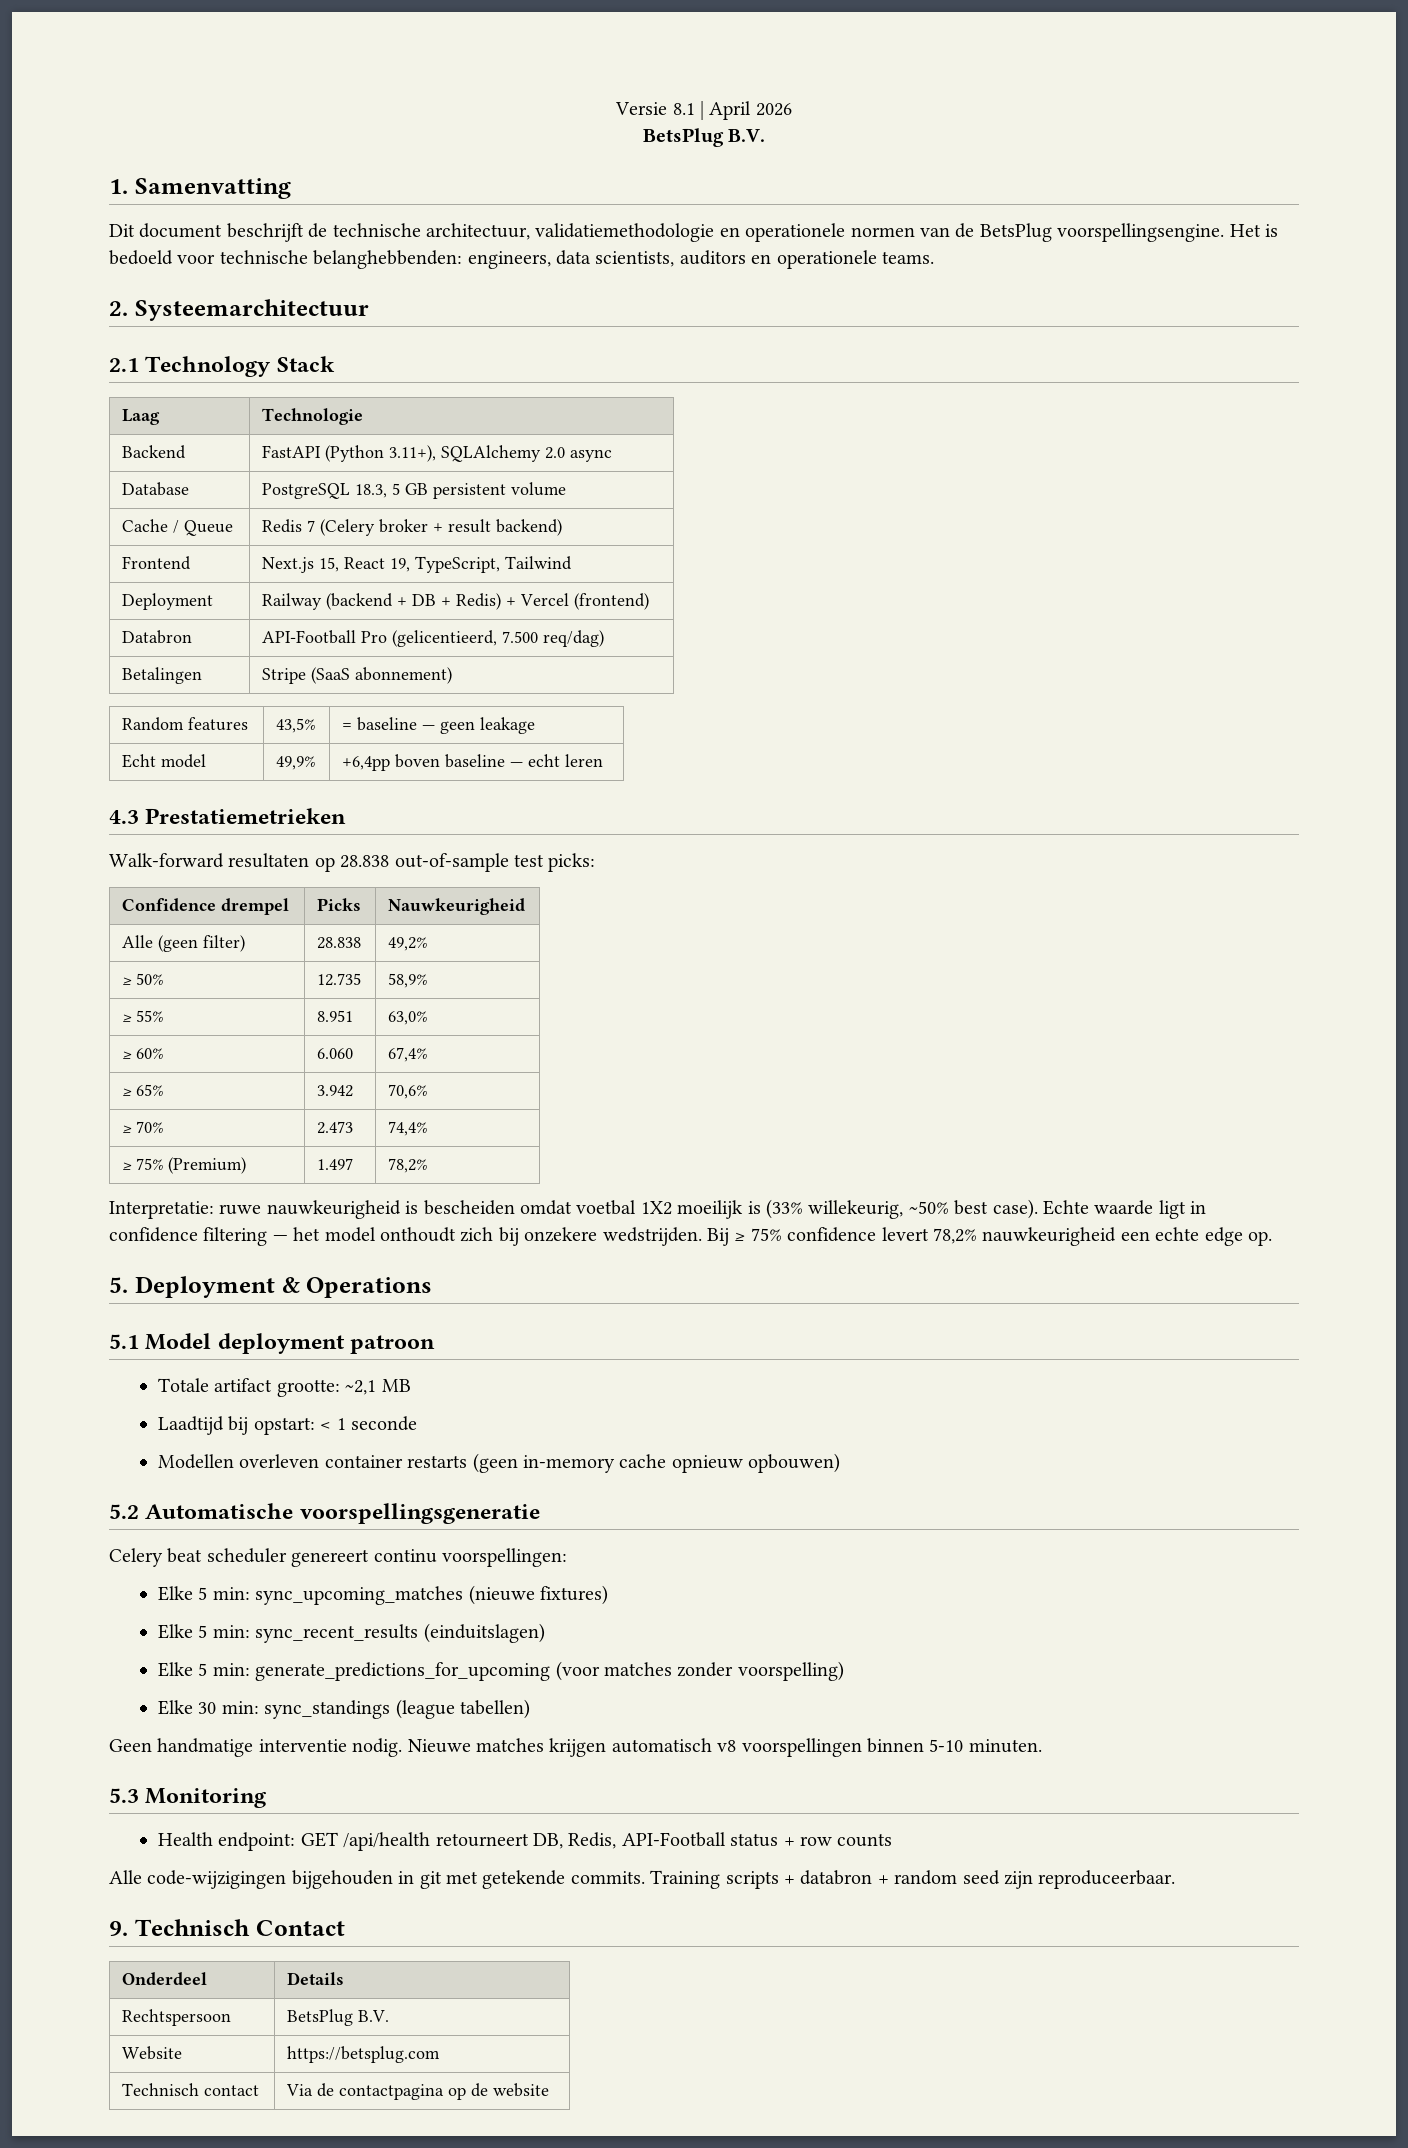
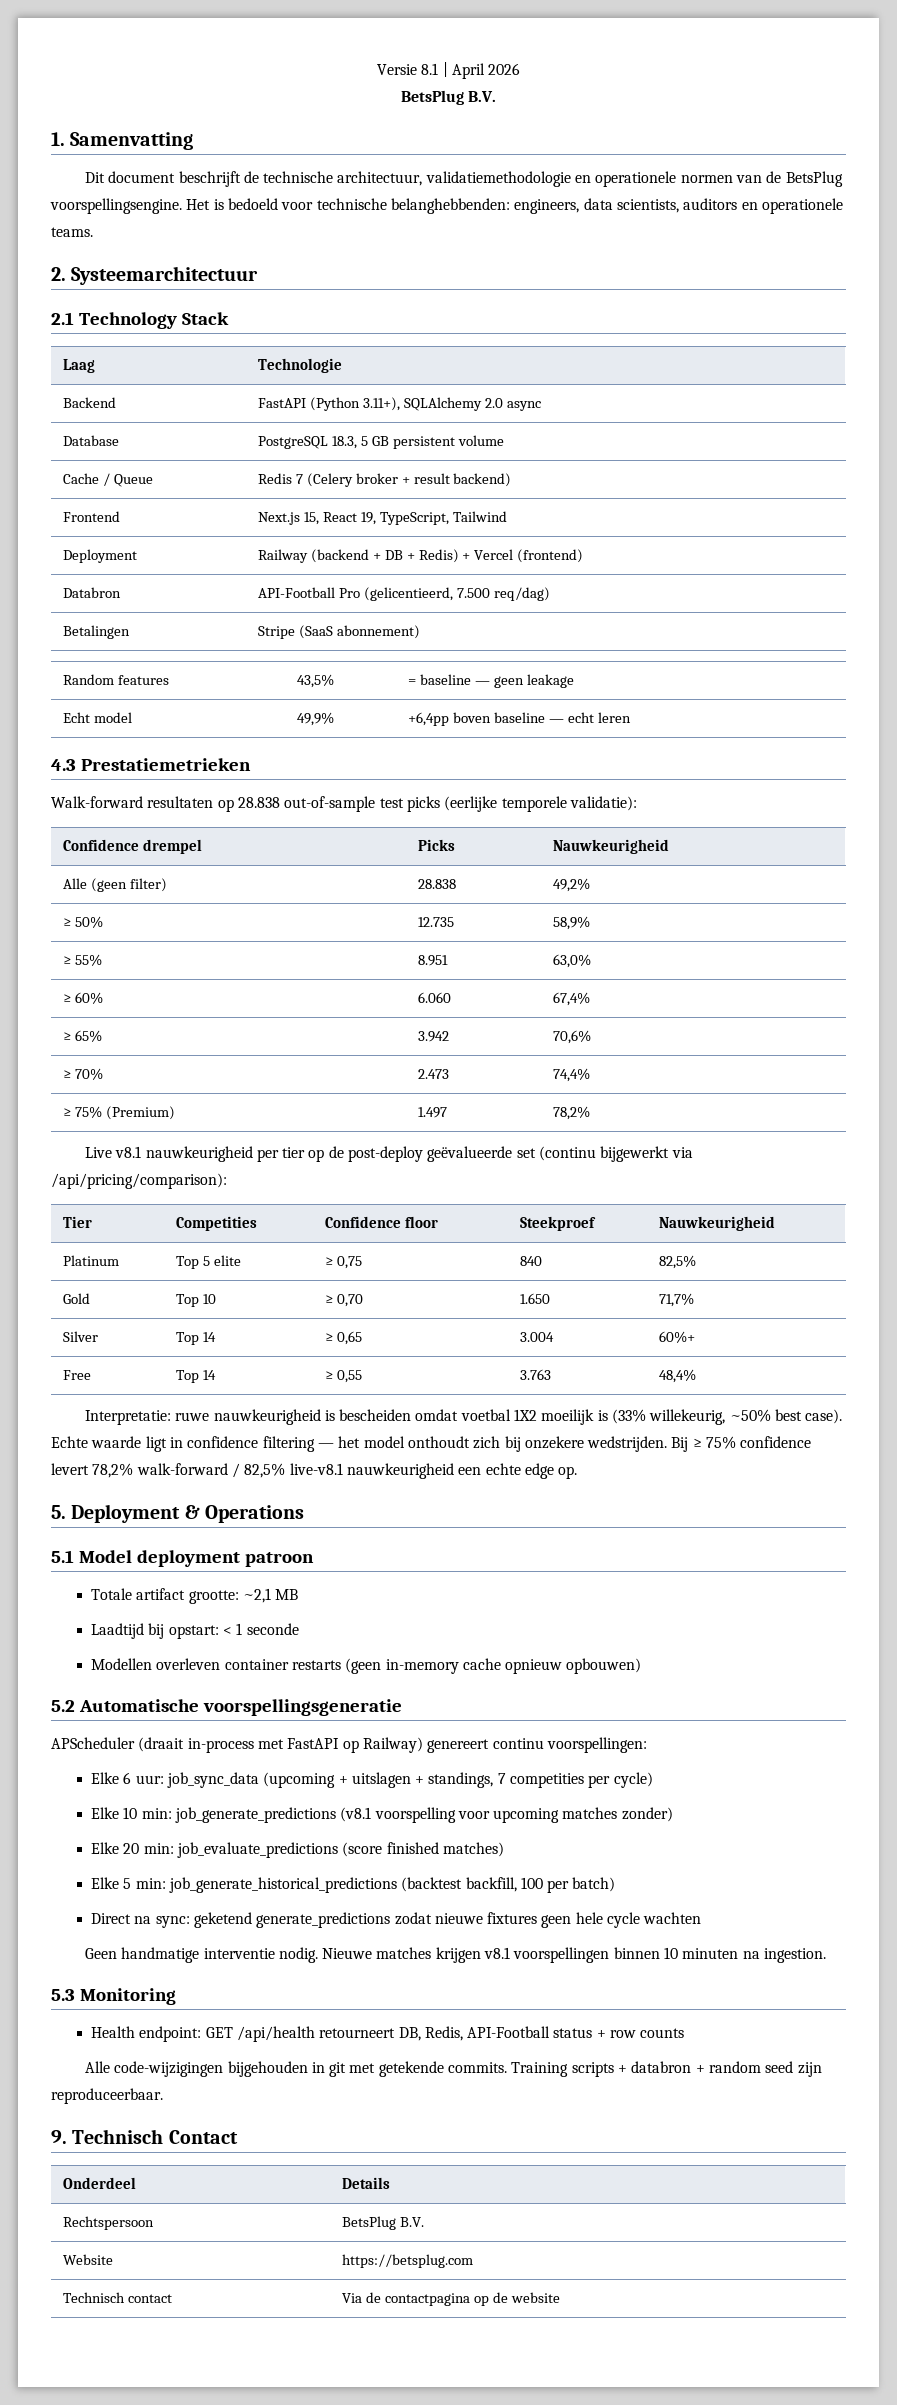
[548,853,596,872] picks: -> [406,796,637,812] picks (eerlijke temporele validatie):
(427, 1165) none -> [84,1146,693,1162] [51,1173,227,1189] [63,1216,93,1228] [176,1216,258,1231] [325,1216,438,1228] [520,1216,597,1231] [659,1216,776,1231] [63,1255,120,1266] [176,1255,241,1269] [325,1256,362,1269] [520,1256,543,1266] [659,1255,697,1269] [63,1293,91,1304] [176,1294,216,1307] [325,1294,363,1307] [520,1293,551,1304] [659,1293,695,1307] [63,1331,99,1342] [176,1332,216,1345] [325,1331,362,1345] [520,1332,555,1342] [659,1331,696,1343] [63,1370,92,1380] [176,1370,216,1383] [325,1370,362,1383] [520,1369,552,1380] [659,1369,697,1383] // Live v8.1 nauwkeurigheid per tier op de post-deploy geëvalueerde set (continu bijgewerkt via /api/pricing/comparison): // Tier | Competities | Confidence floor | Steekproef | Nauwkeurigheid // Platinum | Top 5 elite | ≥ 0,75 | 840 | 82,5% // Gold | Top 10 | ≥ 0,70 | 1.650 | 71,7% // Silver | Top 14 | ≥ 0,65 | 3.004 | 60%+ // Free | Top 14 | ≥ 0,55 | 3.763 | 48,4%
(977, 1236) none -> [136,1463,343,1478] walk-forward / 82,5% live-v8.1
[109,1548,567,1567] [157,1585,608,1605] [157,1623,545,1643] [157,1661,844,1681] [157,1699,530,1719] Celery beat scheduler genereert continu voorspellingen: // Elke 5 min: sync_upcoming_matches (nieuwe fixtures) // Elke 5 min: sync_recent_results (einduitslagen) // Elke 5 min: generate_predictions_for_upcoming (voor matches zonder voorspelling) // Elke 30 min: sync_standings (league tabellen) -> [51,1737,647,1753] [90,1772,653,1788] [90,1807,673,1823] [90,1842,504,1858] [90,1877,616,1893] [90,1912,702,1928] APScheduler (draait in-process met FastAPI op Railway) genereert continu voorspellingen: // Elke 6 uur: job_sync_data (upcoming + uitslagen + standings, 7 competities per cycle) // Elke 10 min: job_generate_predictions (v8.1 voorspelling voor upcoming matches zonder) // Elke 20 min: job_evaluate_predictions (score finished matches) // Elke 5 min: job_generate_historical_predictions (backtest backfill, 100 per batch) // Direct na sync: geketend generate_predictions zodat nieuwe fixtures geen hele cycle wachten
[611,1738,1042,1757] automatisch v8 voorspellingen binnen 5-10 minuten. -> [484,1947,827,1963] v8.1 voorspellingen binnen 10 minuten na ingestion.

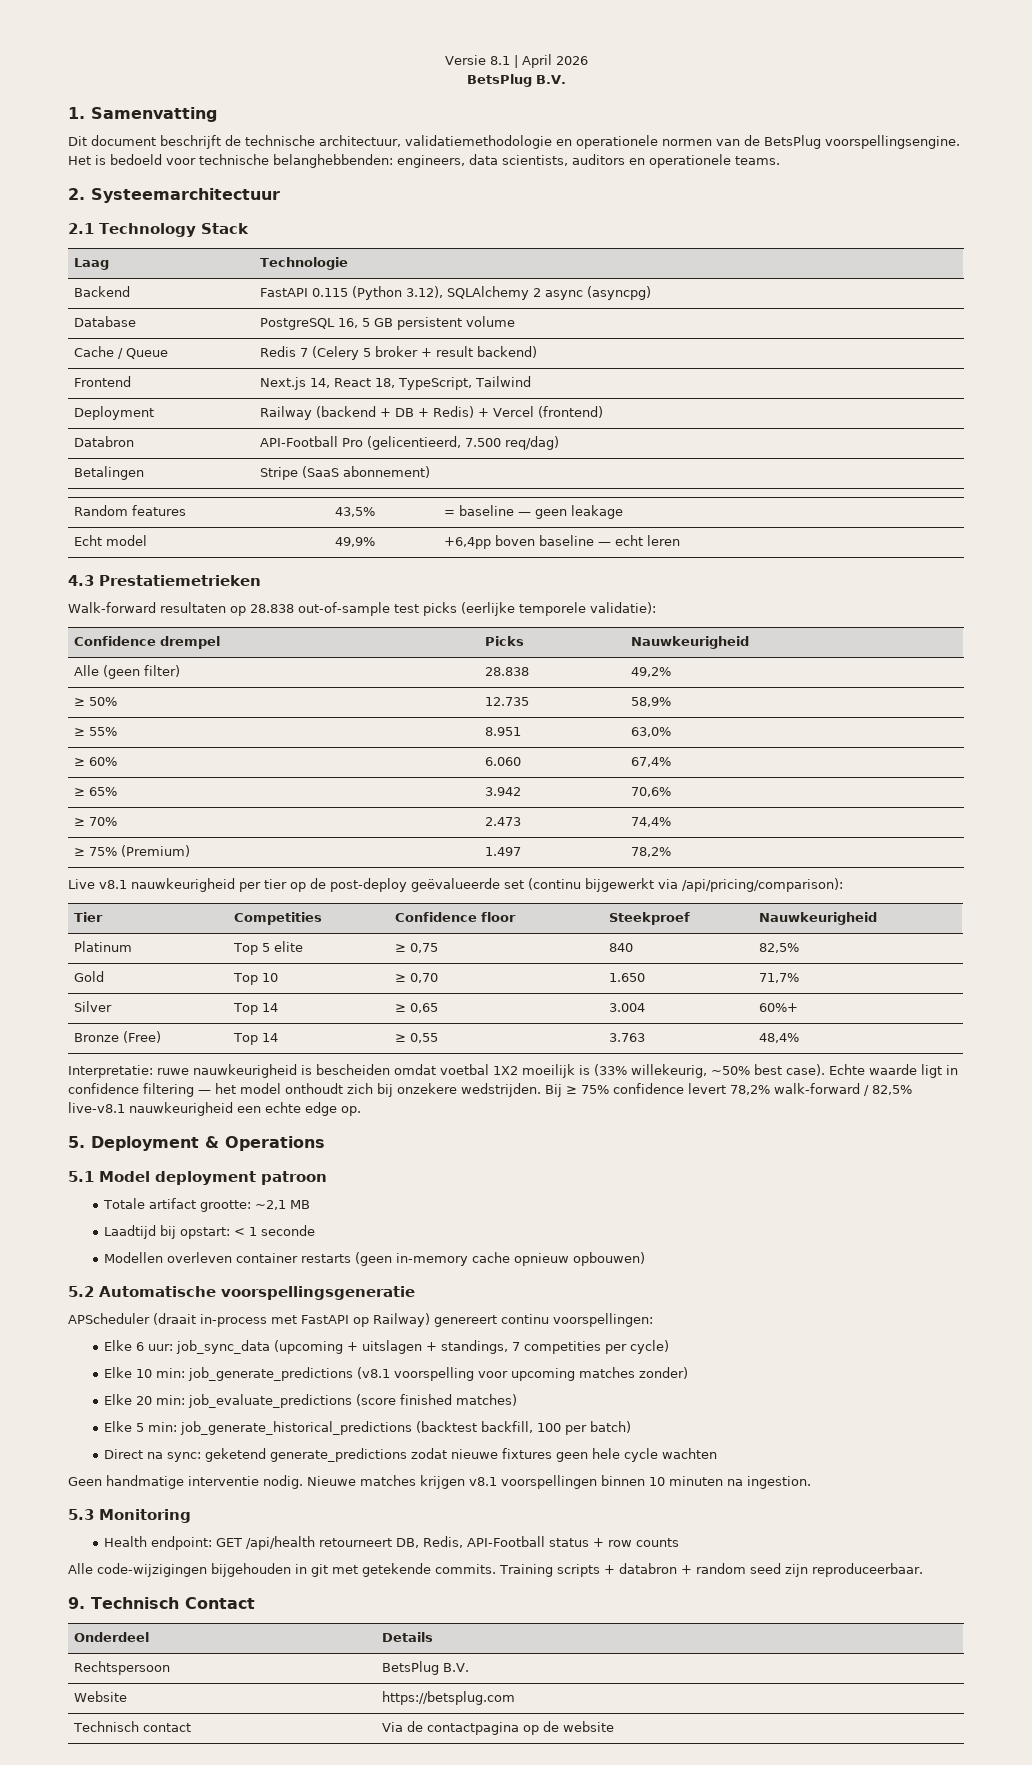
[309,397,503,411] (Python 3.11+), SQLAlchemy 2.0 -> [311,286,541,300] 0.115 (Python 3.12), SQLAlchemy 2
(541, 406) none -> [586,286,651,300] (asyncpg)
[331,436,357,449] 18.3, -> [337,318,358,328] 16,
(353, 480) none -> [362,348,371,357] 5
[303,512,376,525] 15, React 19, -> [309,378,395,388] 14, React 18,
[63,1370,92,1380] Free -> [73,1031,161,1043] Bronze (Free)

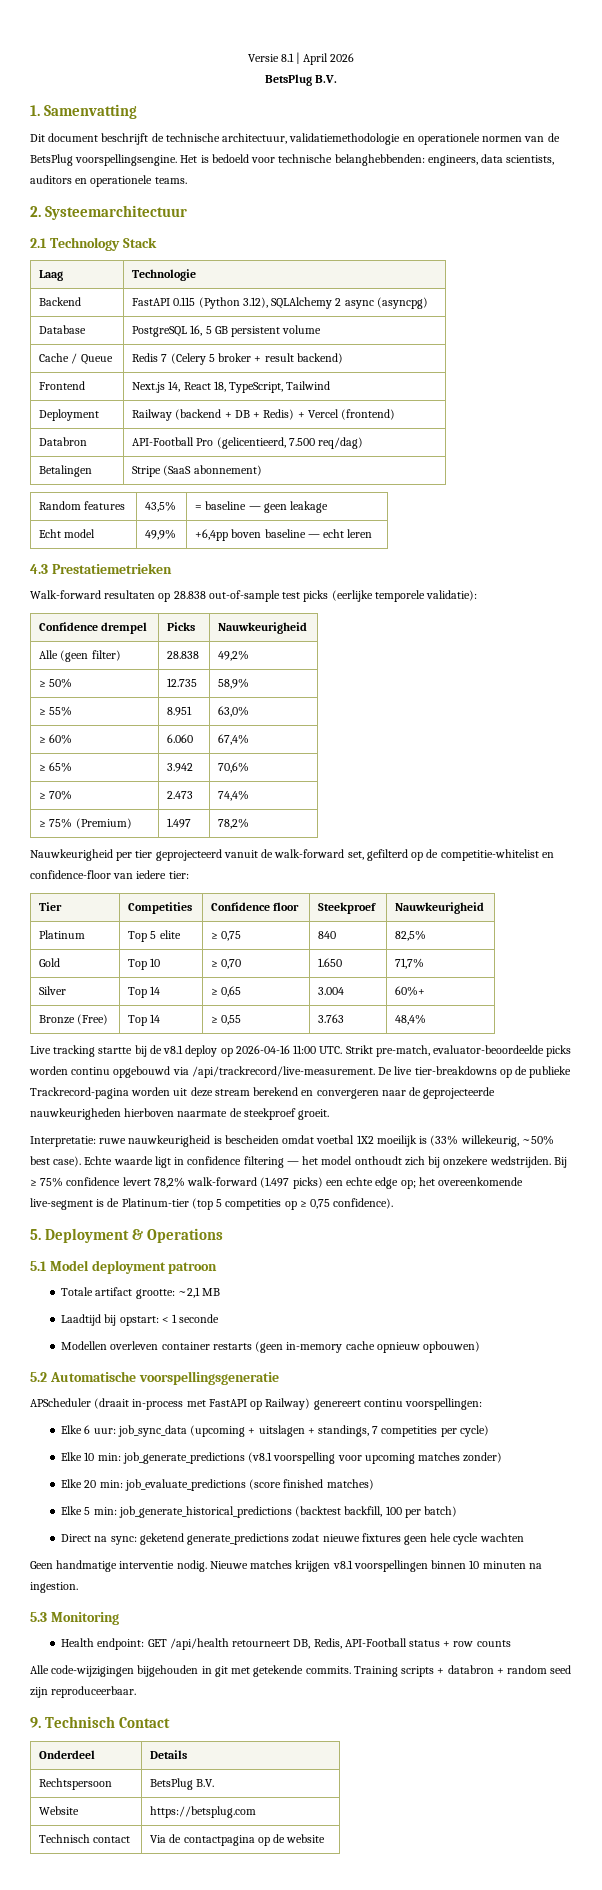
[68,878,843,892] Live v8.1 nauwkeurigheid per tier op de post-deploy geëvalueerde set (continu bijgewerkt via /api/pricing/comparison): -> [30,849,554,861] [30,870,189,879] Nauwkeurigheid per tier geprojecteerd vanuit de walk-forward set, gefilterd op de competitie-whitelist en confidence-floor van iedere tier:
(799, 1038) none -> [30,1045,572,1057] [29,1066,572,1078] [30,1087,496,1099] [30,1108,330,1120] // Live tracking startte bij de v8.1 deploy op 2026-04-16 11:00 UTC. Strikt pre-match, evaluator-beoordeelde picks worden continu opgebouwd via /api/trackrecord/live-measurement. De live tier-breakdowns op de publieke Trackrecord-pagina worden uit deze stream berekend en convergeren naar de geprojecteerde nauwkeurigheden hierboven naarmate de steekproef groeit.
[864,1085,912,1096] [68,1102,361,1116] / 82,5% live-v8.1 nauwkeurigheid een echte edge op. -> [260,1177,524,1189] [30,1198,394,1210] (1.497 picks) een echte edge op; het overeenkomende live-segment is de Platinum-tier (top 5 competities op ≥ 0,75 confidence).

